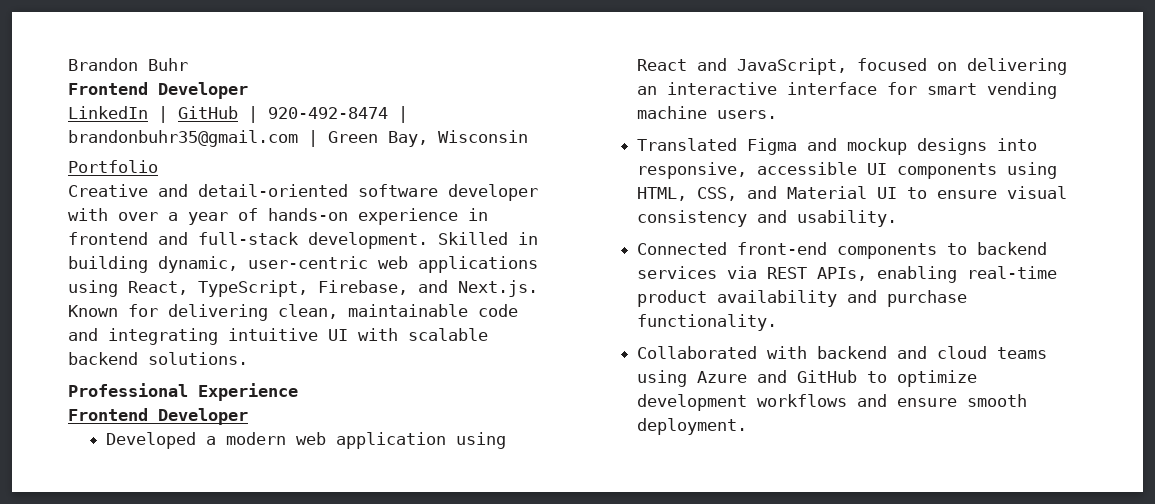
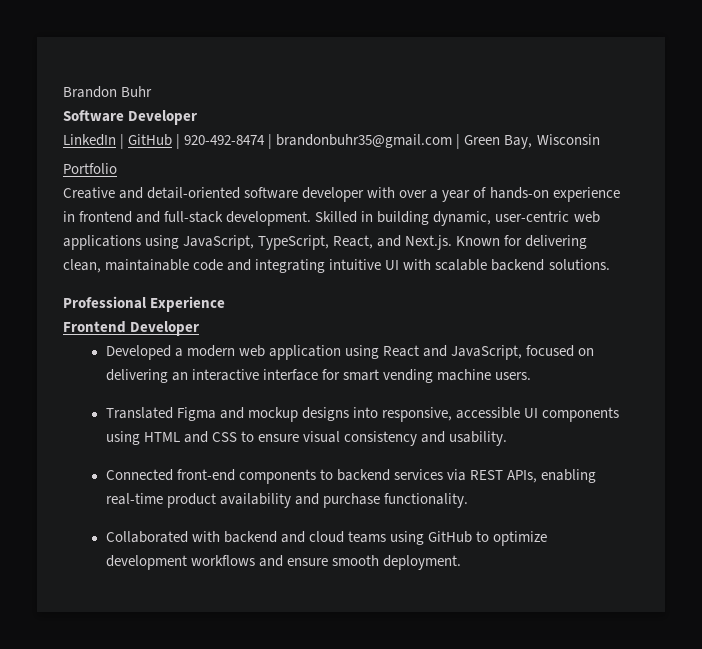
[68,82,148,95] Frontend -> [63,110,124,122] Software
[128,280,408,297] React, TypeScript, Firebase, -> [183,235,374,250] JavaScript, TypeScript, React,
[637,186,898,201] HTML, CSS, and Material UI -> [144,431,238,443] HTML and CSS
[697,370,788,383] Azure and -> (425, 538) none

